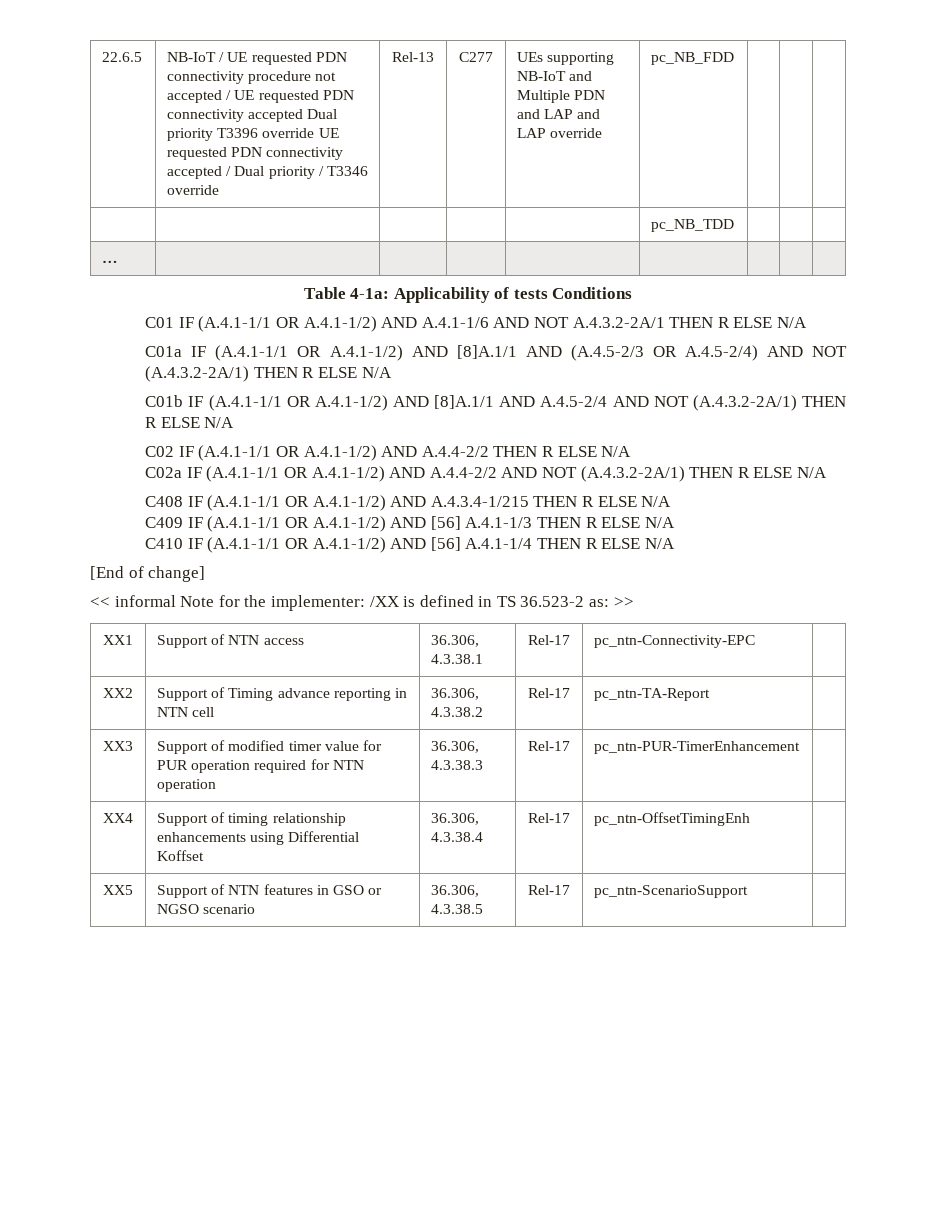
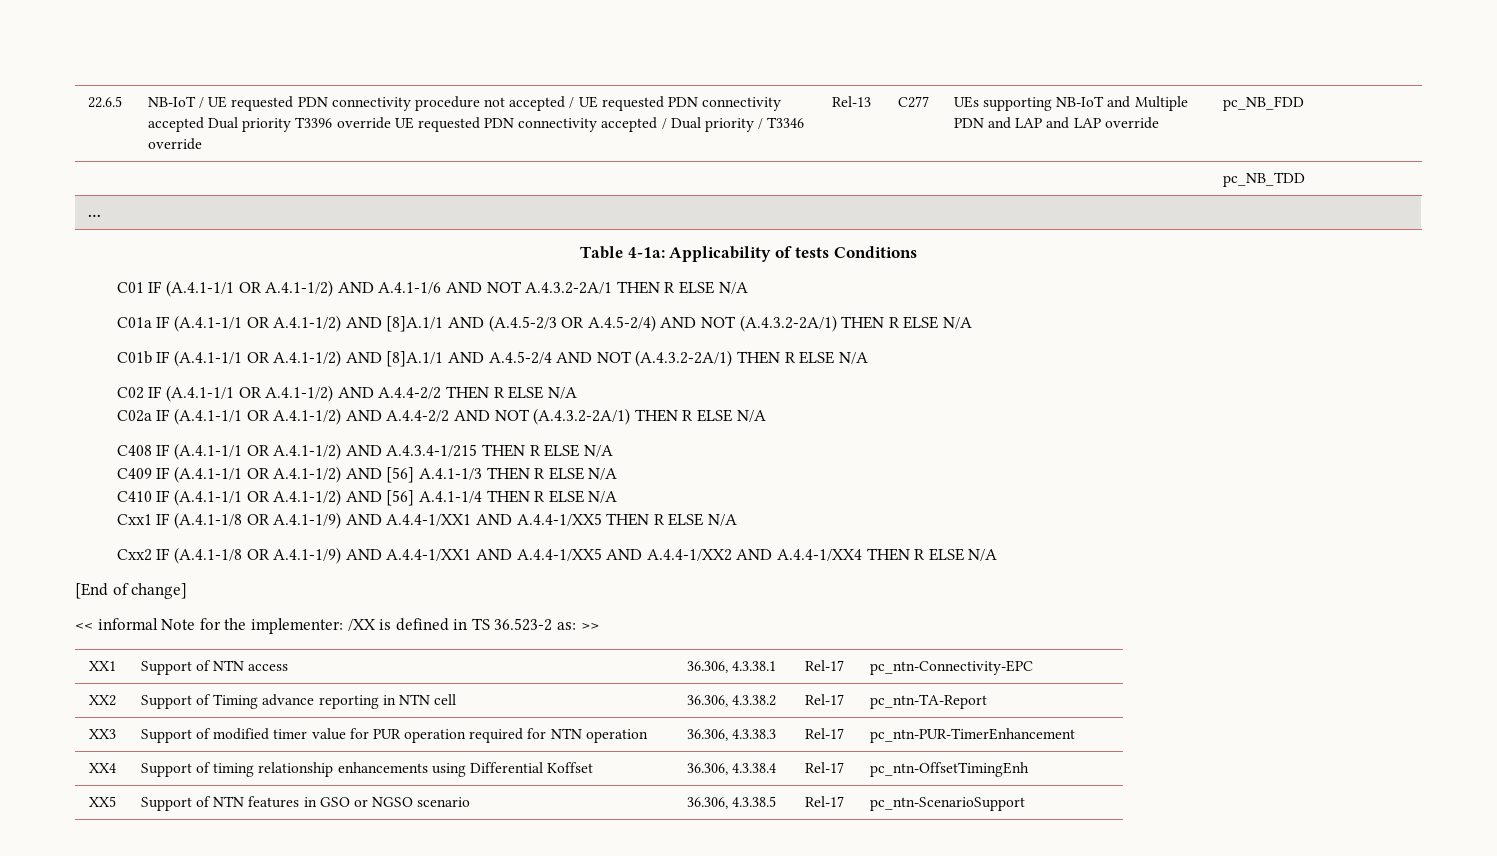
(675, 543) none -> [116,512,737,529] [116,547,998,564] // Cxx1 IF (A.4.1-1/8 OR A.4.1-1/9) AND A.4.4-1/XX1 AND A.4.4-1/XX5 THEN R ELSE N/A // Cxx2 IF (A.4.1-1/8 OR A.4.1-1/9) AND A.4.4-1/XX1 AND A.4.4-1/XX5 AND A.4.4-1/XX2 AND A.4.4-1/XX4 THEN R ELSE N/A

